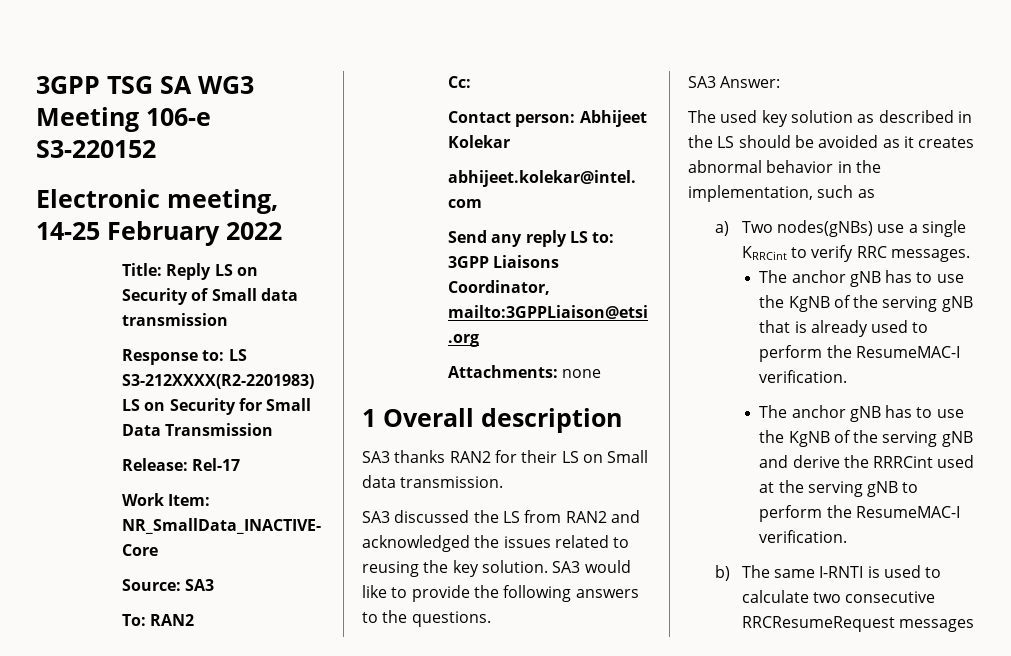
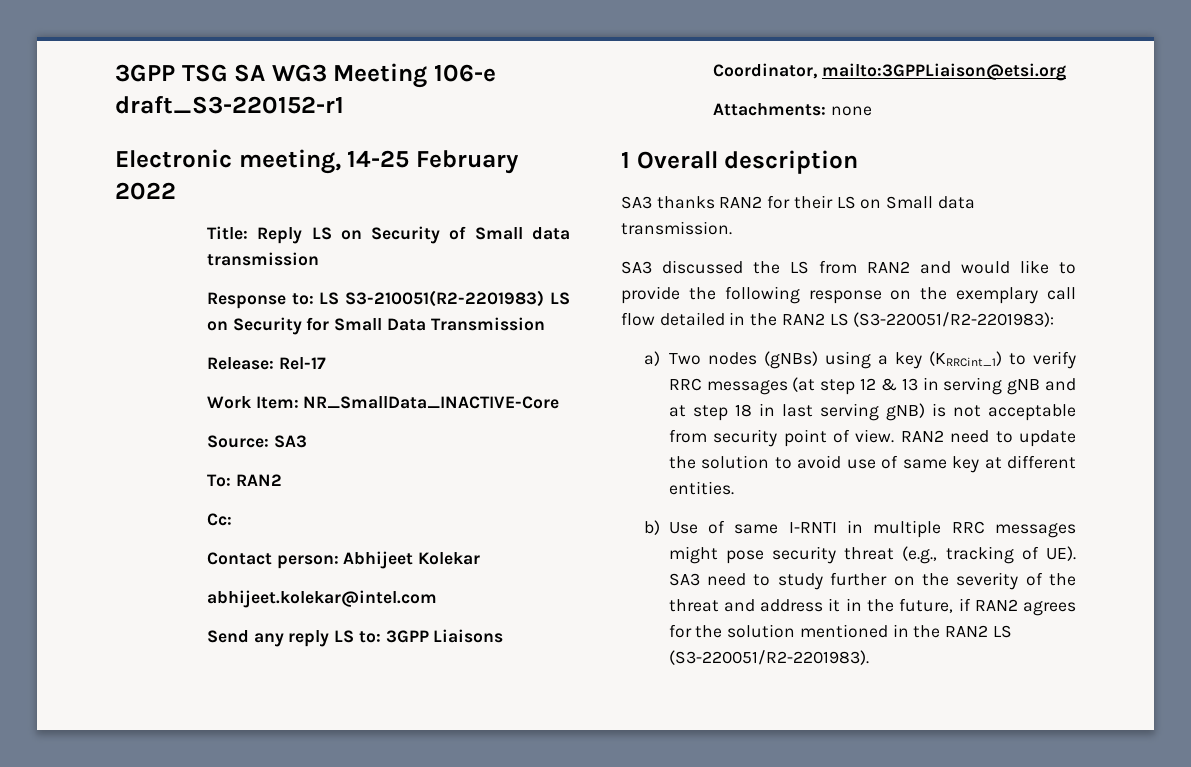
[36,140,156,158] S3-220152 -> [115,96,344,114] draft_S3-220152-r1
[122,374,315,389] S3-212XXXX(R2-2201983) -> [345,290,545,307] S3-210051(R2-2201983)
[362,535,630,552] [362,560,581,577] acknowledged the issues related to reusing the key solution. SA3 -> (951, 267) none
[575,589,639,598] [362,610,491,627] [688,76,781,88] [688,110,972,127] [688,135,975,148] [688,160,881,173] [688,185,875,202] [714,220,966,237] [741,245,970,262] [759,270,964,287] [759,295,973,312] [759,320,929,337] [759,345,960,362] [759,370,848,383] [759,405,964,422] [759,430,973,447] [759,455,975,468] [759,480,919,497] [759,505,960,522] [759,530,848,543] [714,565,942,581] [741,590,936,603] [741,616,974,632] answers to the questions. // SA3 Answer: // The used key solution as described in the LS should be avoided as it creates abnormal behavior in the implementation, such as // a) Two nodes(gNBs) use a single KRRCint to verify RRC messages. // The anchor gNB has to use the KgNB of the serving gNB that is already used to perform the ResumeMAC-I verification. // The anchor gNB has to use the KgNB of the serving gNB and derive the RRRCint used at the serving gNB to perform the ResumeMAC-I verification. // b) The same I-RNTI is used to calculate two consecutive RRCResumeRequest messages -> [808,287,1076,304] [621,312,1055,327] [643,351,1076,369] [668,377,1076,395] [668,403,1076,421] [668,429,1076,447] [668,455,1076,473] [668,481,734,495] [643,520,1076,538] [668,546,1076,564] [668,572,1076,590] [668,598,1076,616] [668,624,1012,638] [668,650,869,665] response on the exemplary call flow detailed in the RAN2 LS (S3-220051/R2-2201983): // a) Two nodes (gNBs) using a key (KRRCint_1) to verify RRC messages (at step 12 & 13 in serving gNB and at step 18 in last serving gNB) is not acceptable from security point of view. RAN2 need to update the solution to avoid use of same key at different entities. // b) Use of same I-RNTI in multiple RRC messages might pose security threat (e.g., tracking of UE). SA3 need to study further on the severity of the threat and address it in the future, if RAN2 agrees for the solution mentioned in the RAN2 LS (S3-220051/R2-2201983).

